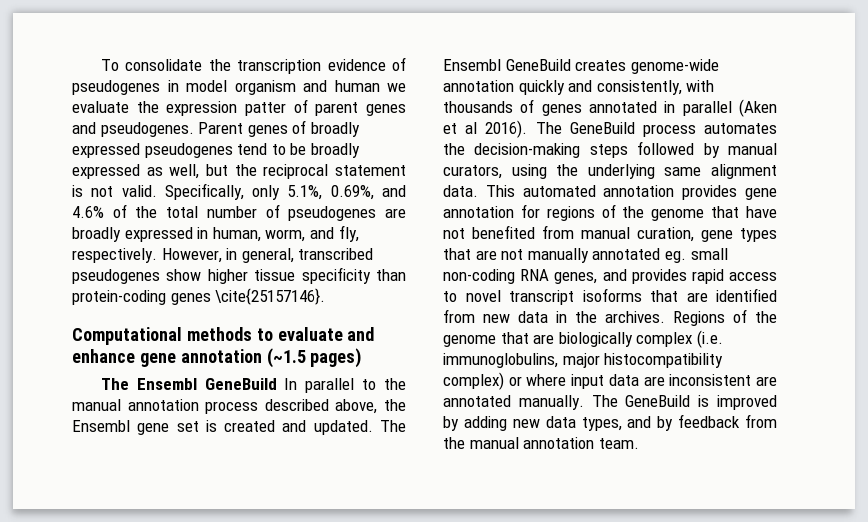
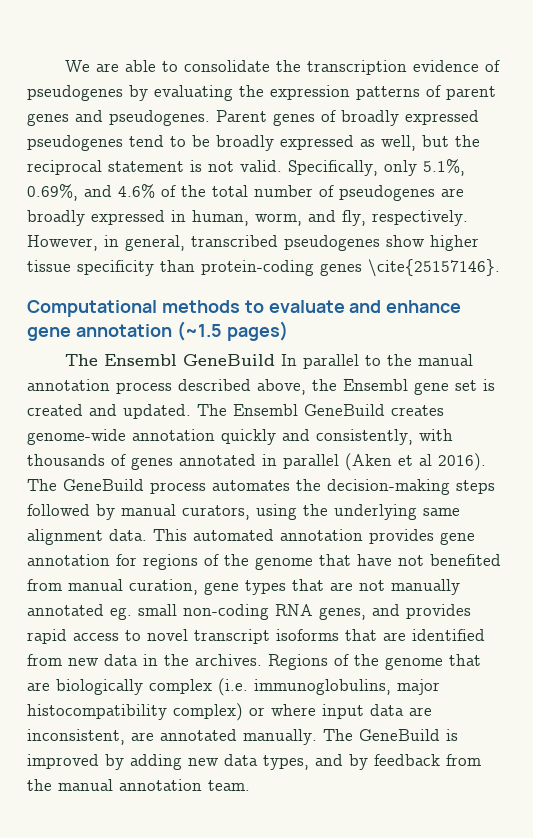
[100,59,119,71] To -> [64,60,178,72] We are able to
[167,80,406,95] [72,101,129,113] in model organism and human we evaluate -> [129,85,233,101] by evaluating
[244,102,286,116] patter -> [356,86,420,100] patterns
[669,374,752,386] inconsistent -> [27,729,125,745] inconsistent,

